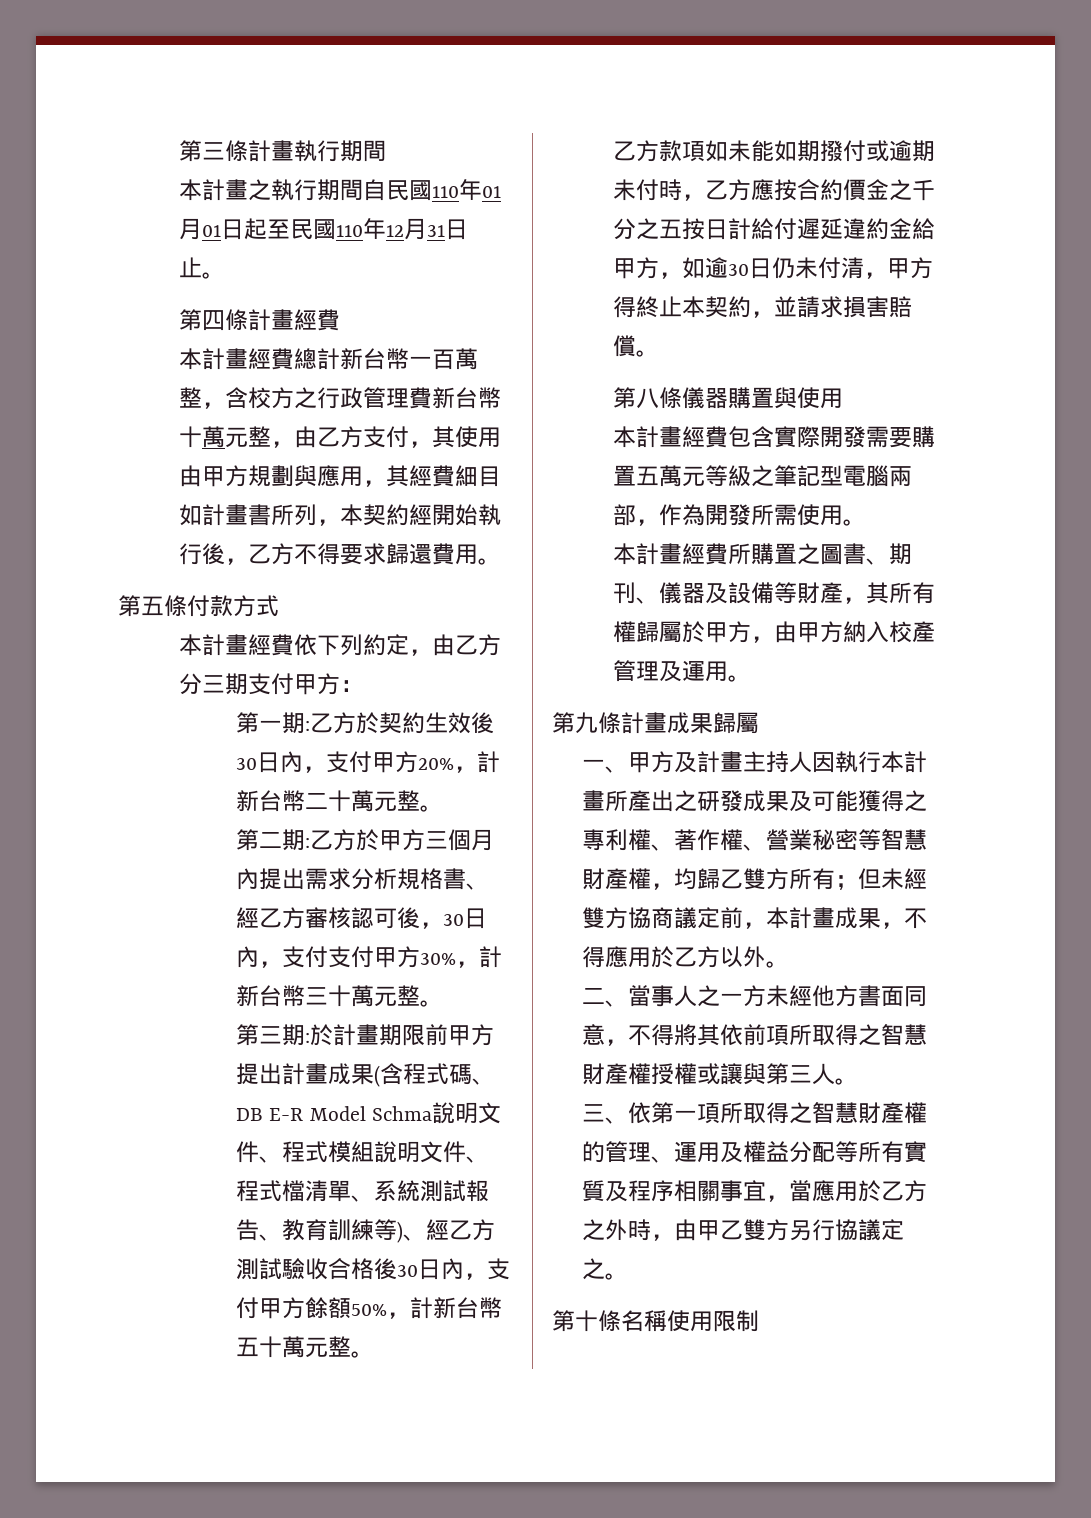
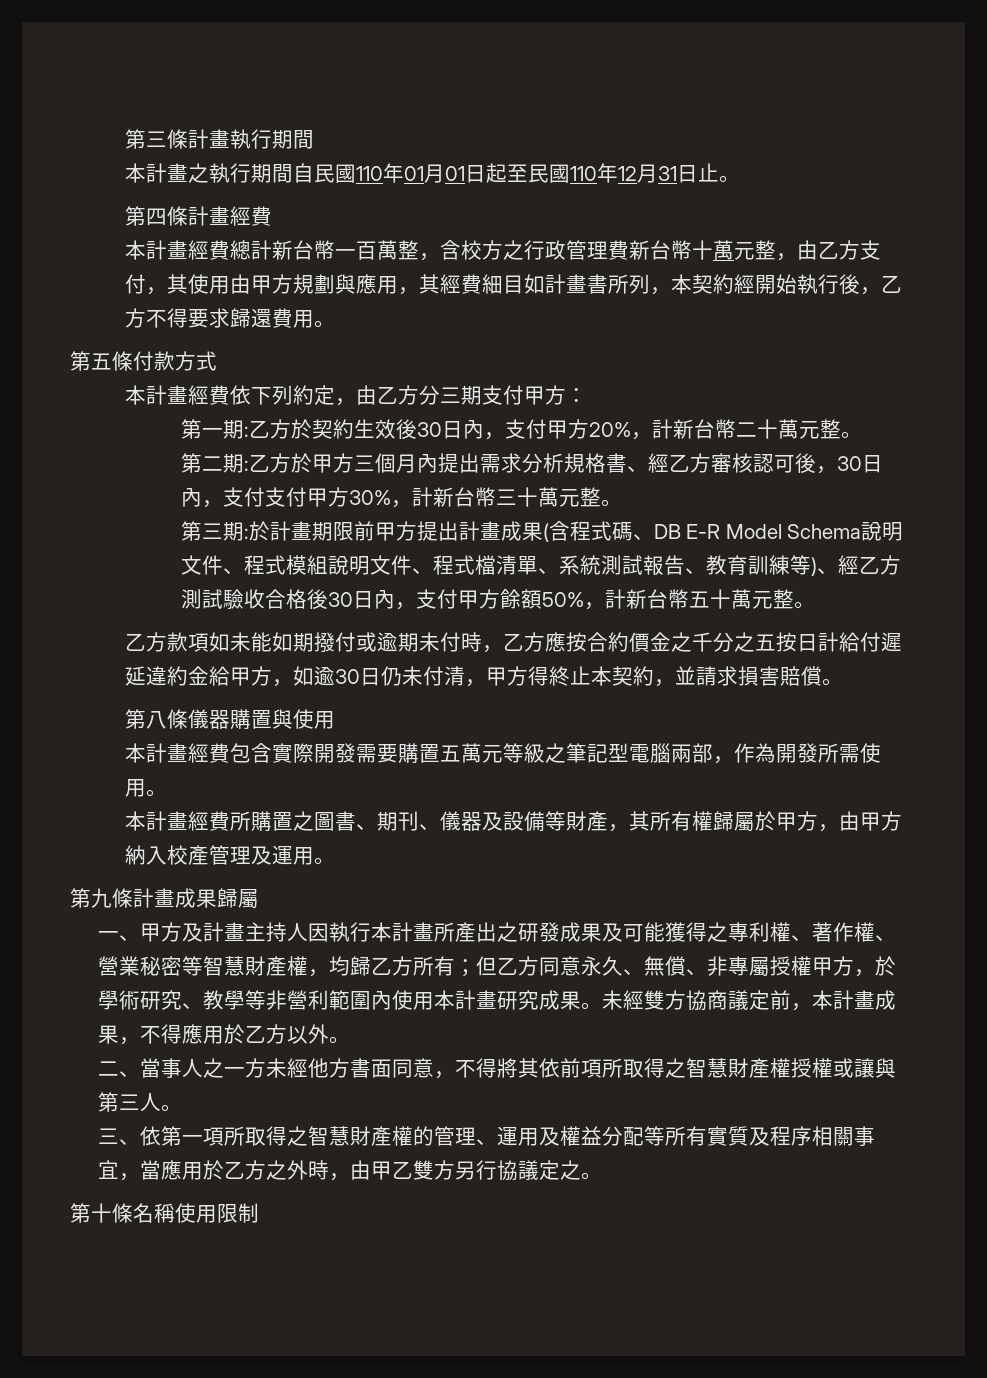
[371,1106,432,1121] Schma -> [787,524,862,539] Schema
[743,868,767,890] 雙 -> (392, 966) none
(882, 879) none -> [496,956,896,977] [97,990,602,1010] 乙方同意永久、無償、非專屬授權甲方，於學術研究、教學等非營利範圍內使用本計畫研究成果。

